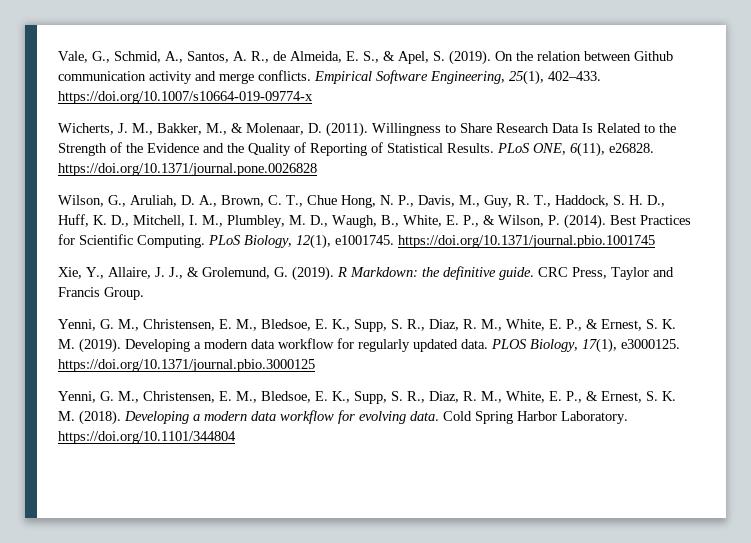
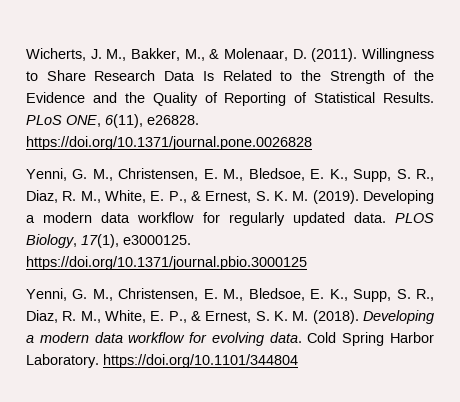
[58,50,673,65] [58,70,601,85] [58,91,313,104] Vale, G., Schmid, A., Santos, A. R., de Almeida, E. S., & Apel, S. (2019). On the relation between Github communication activity and merge conflicts. Empirical Software Engineering, 25(1), 402–433. https://doi.org/10.1007/s10664-019-09774-x // -> (26, 54) none
[58,195,665,208] [58,214,691,229] [58,234,655,249] [58,266,674,281] [58,287,144,300] // Wilson, G., Aruliah, D. A., Brown, C. T., Chue Hong, N. P., Davis, M., Guy, R. T., Haddock, S. H. D., Huff, K. D., Mitchell, I. M., Plumbley, M. D., Waugh, B., White, E. P., & Wilson, P. (2014). Best Practices for Scientific Computing. PLoS Biology, 12(1), e1001745. https://doi.org/10.1371/journal.pbio.1001745 // Xie, Y., Allaire, J. J., & Grolemund, G. (2019). R Markdown: the definitive guide. CRC Press, Taylor and Francis Group. -> (312, 143) none

